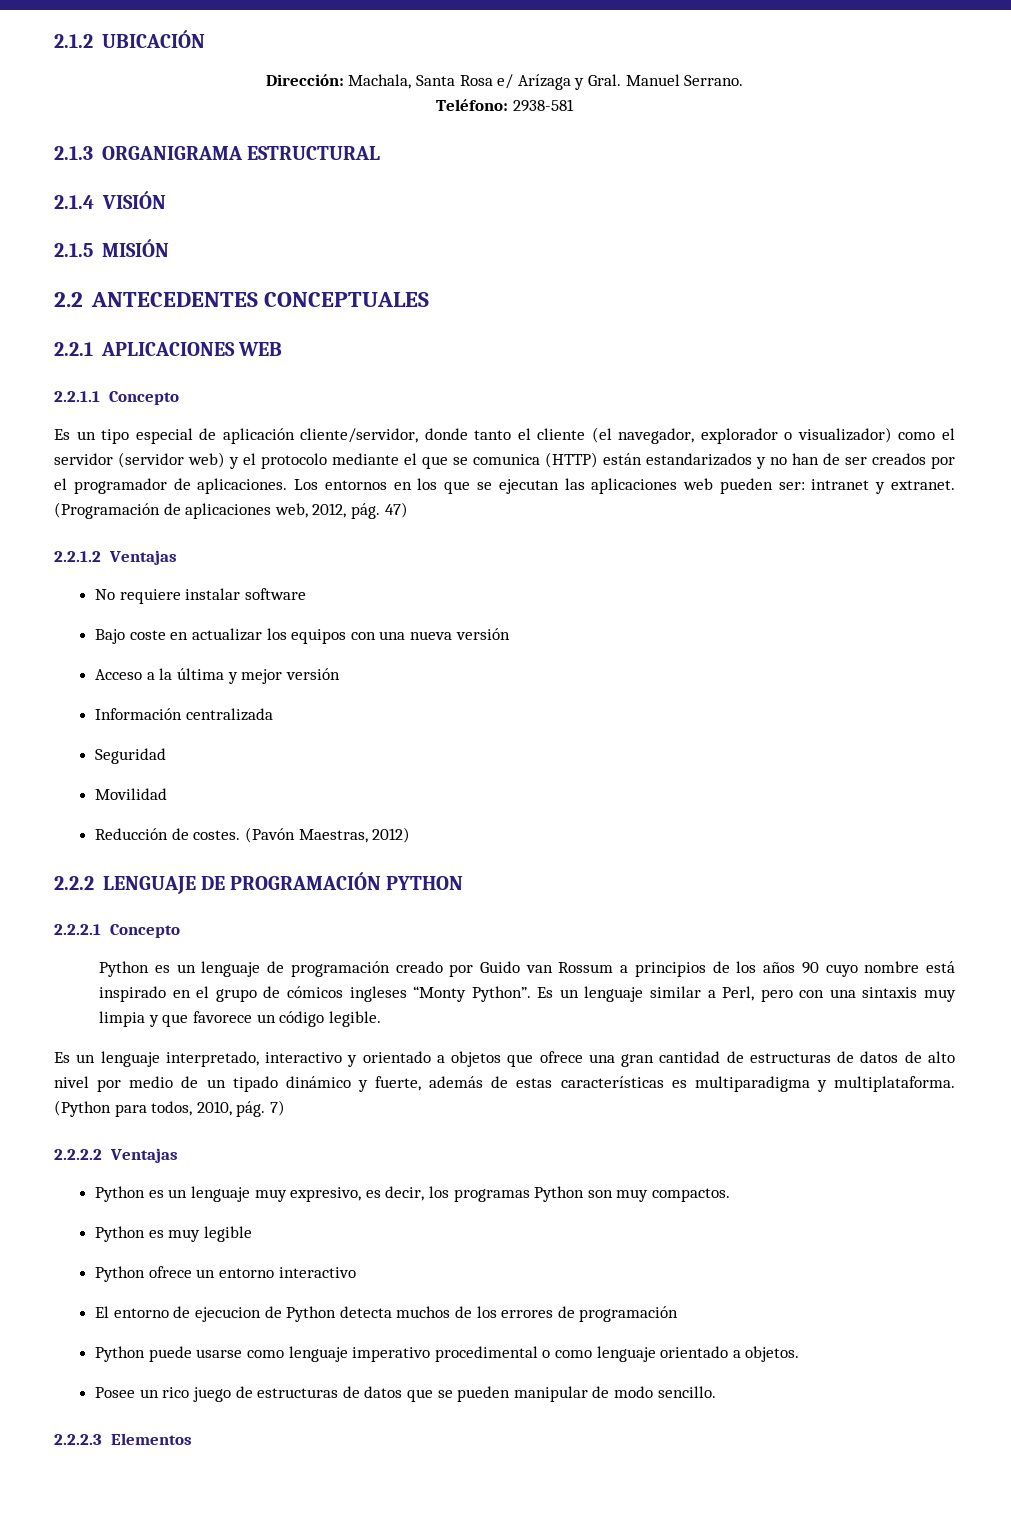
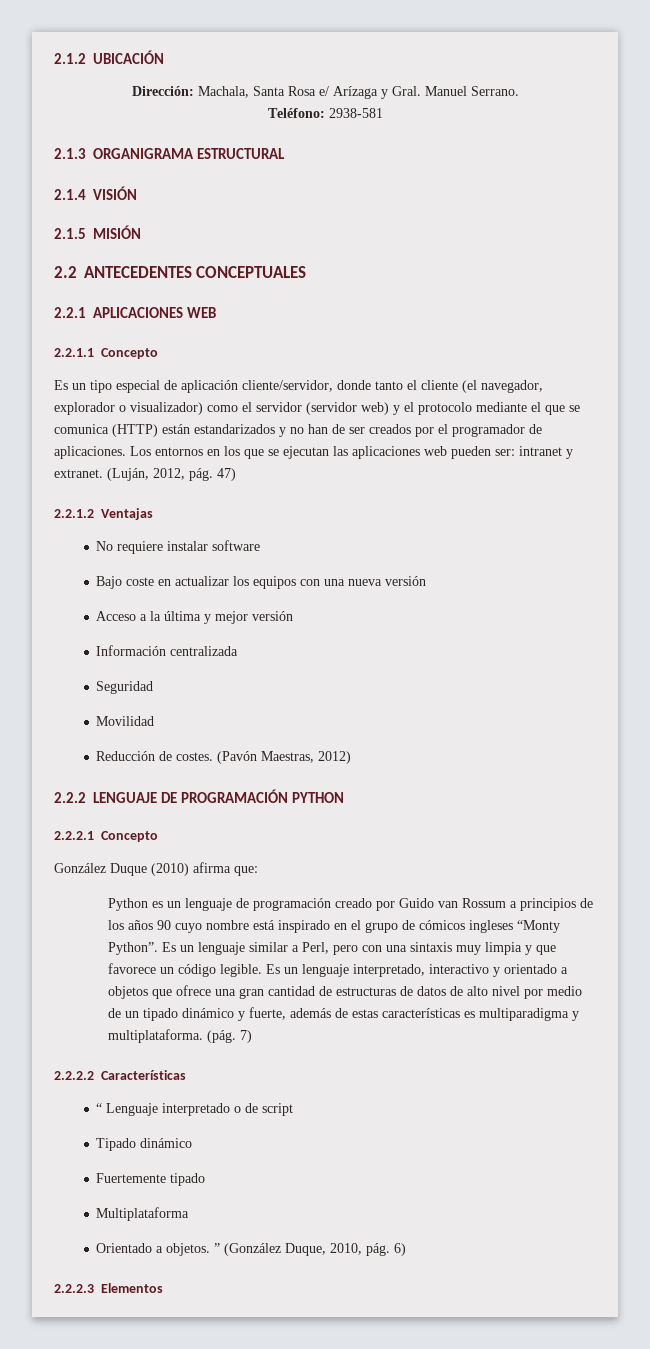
[54,502,308,519] (Programación de aplicaciones web, -> [107,468,149,481] (Luján,
(180, 931) none -> [54,862,258,876] // González Duque (2010) afirma que:
(381, 1019) // -> (262, 970) none
[54,1100,285,1117] [54,1148,178,1163] [95,1186,730,1202] [95,1226,253,1242] [95,1266,356,1282] [95,1306,679,1322] [95,1346,800,1362] [95,1386,716,1402] (Python para todos, 2010, pág. 7) // 2.2.2.2 Ventajas // Python es un lenguaje muy expresivo, es decir, los programas Python son muy compactos. // Python es muy legible // Python ofrece un entorno interactivo // El entorno de ejecucion de Python detecta muchos de los errores de programación // Python puede usarse como lenguaje imperativo procedimental o como lenguaje orientado a objetos. // Posee un rico juego de estructuras de datos que se pueden manipular de modo sencillo. -> [206,1030,252,1043] [54,1070,186,1080] [96,1103,294,1116] [96,1138,193,1151] [96,1173,206,1186] [96,1207,190,1221] [96,1243,407,1256] (pág. 7) // 2.2.2.2 Características // “ Lenguaje interpretado o de script // Tipado dinámico // Fuertemente tipado // Multiplataforma // Orientado a objetos. ” (González Duque, 2010, pág. 6)

